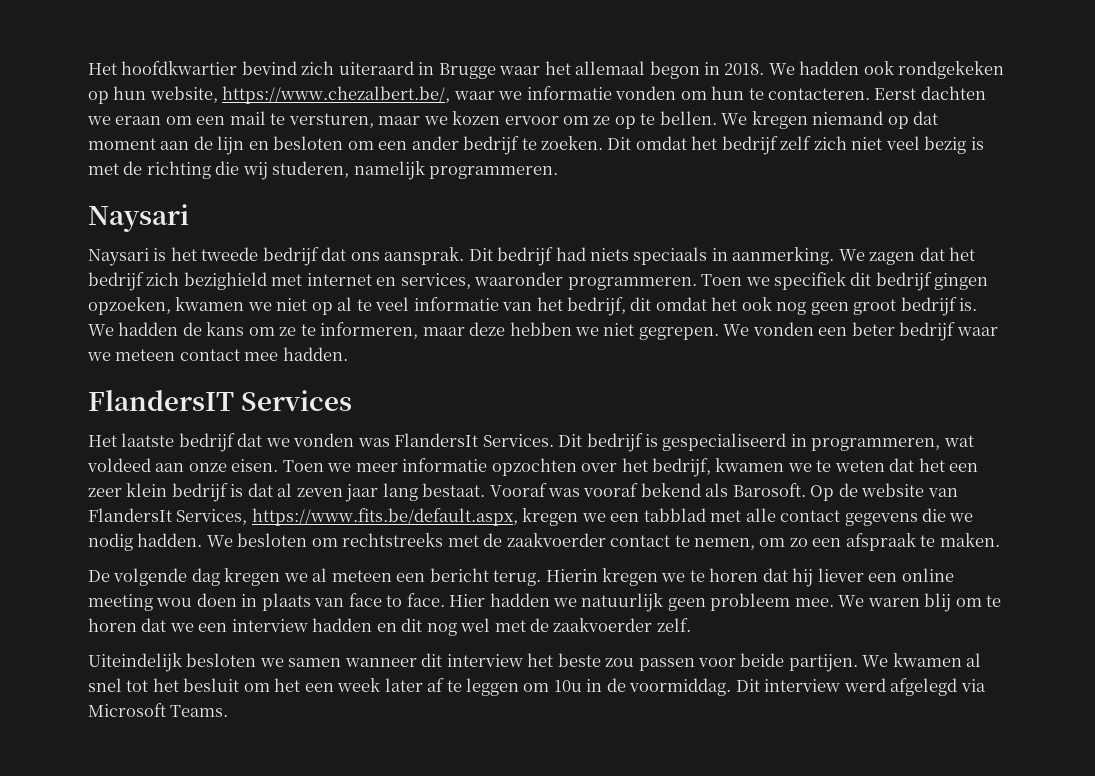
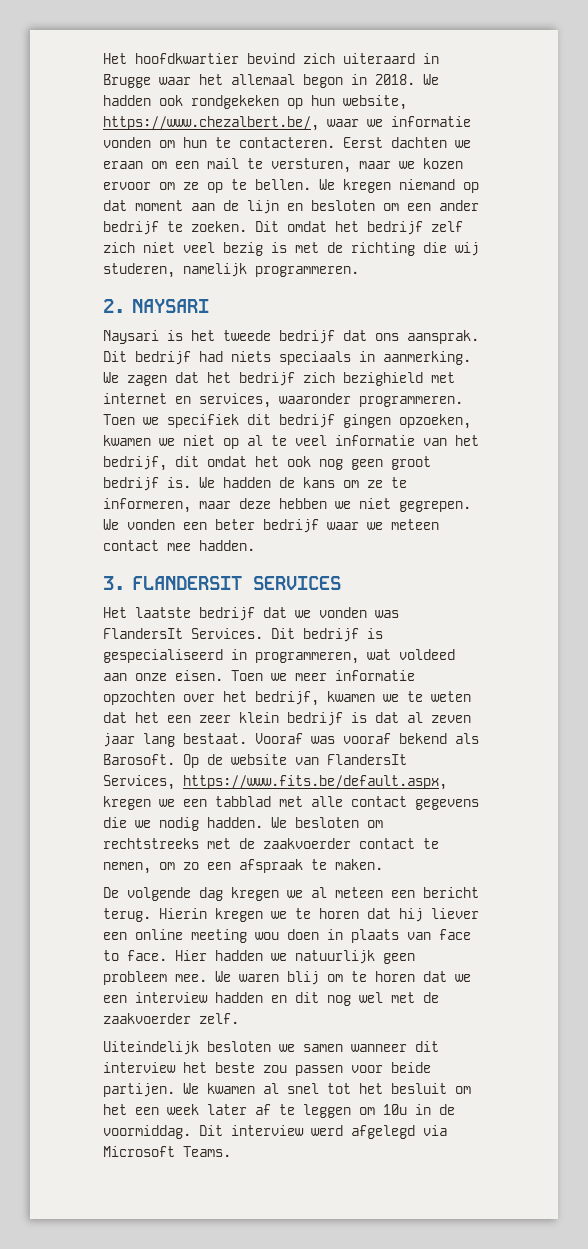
[88,204,189,232] Naysari -> [103,299,209,313] 2. NAYSARI
[88,390,353,411] FlandersIT Services -> [103,576,341,590] 3. FLANDERSIT SERVICES

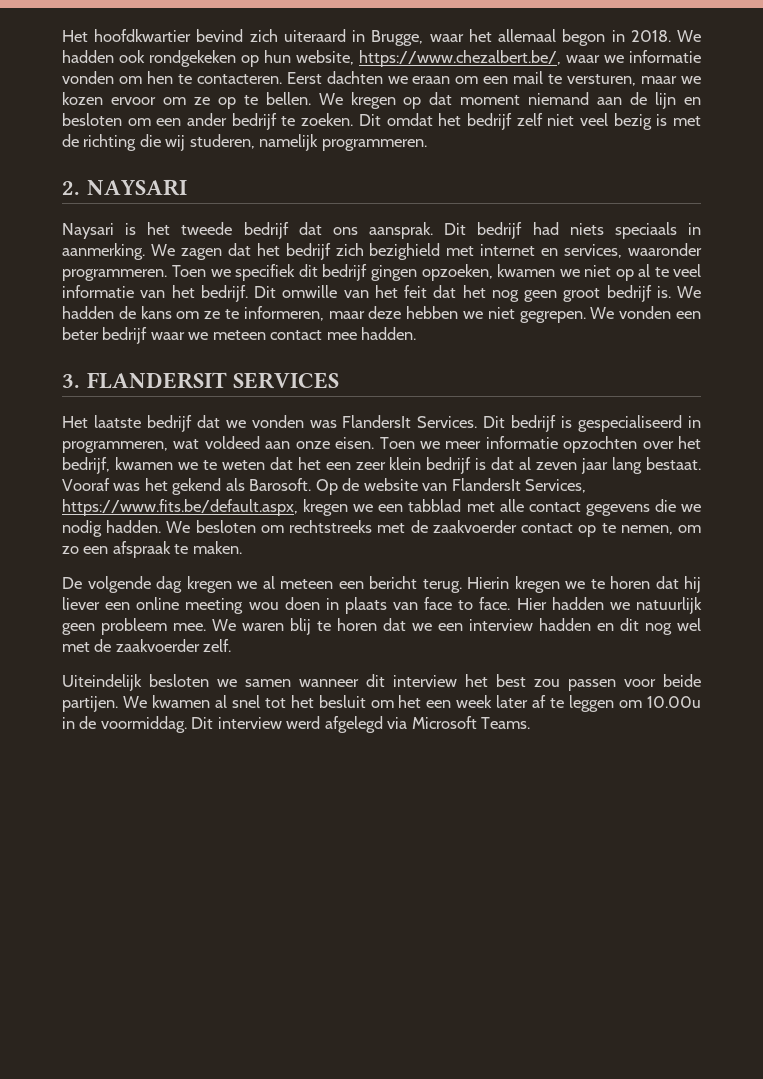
[103,74,151,88] Brugge -> [371,30,424,46] Brugge,
[183,137,207,148] hun -> [146,71,173,84] hen
[399,179,455,190] niemand -> (396, 100) none
(183, 205) none -> [528,92,590,105] niemand
[103,242,135,253] zich -> (543, 119) none
[103,456,311,471] bedrijf, dit omdat het ook -> [200,285,486,302] bedrijf. Dit omwille van het feit dat het
[343,733,447,744] vooraf bekend -> [144,478,222,495] het gekend
(415, 843) none -> [578,525,597,537] op
[327,974,343,982] om -> (311, 626) none
[215,1062,255,1073] beste -> [496,674,526,687] best
[383,1104,407,1115] 10u -> [647,696,701,708] 10.00u

